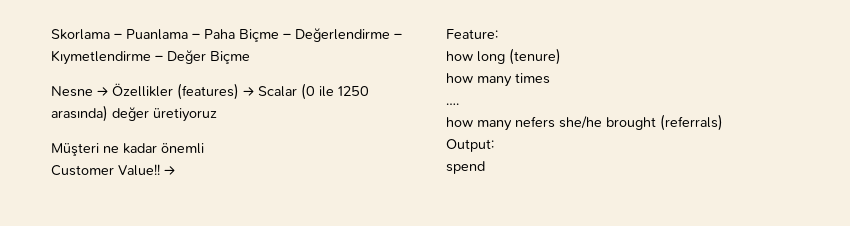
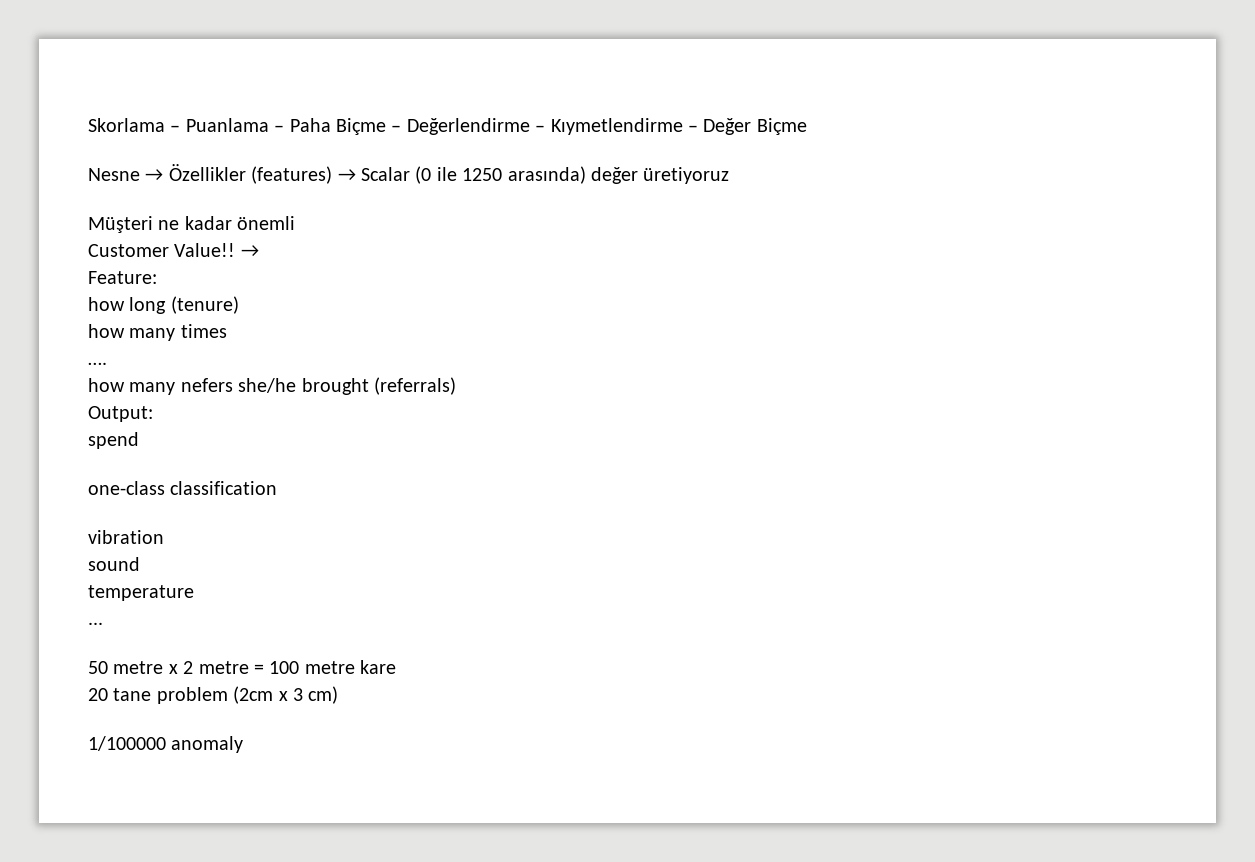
(485, 167) none -> [88,481,278,495] [88,530,164,544] [88,557,140,571] [88,585,194,601] [88,622,103,625] [88,660,397,674] [88,686,339,704] [88,736,244,753] // one-class classification // vibration // sound // temperature // ... // 50 metre x 2 metre = 100 metre kare // 20 tane problem (2cm x 3 cm) // 1/100000 anomaly

